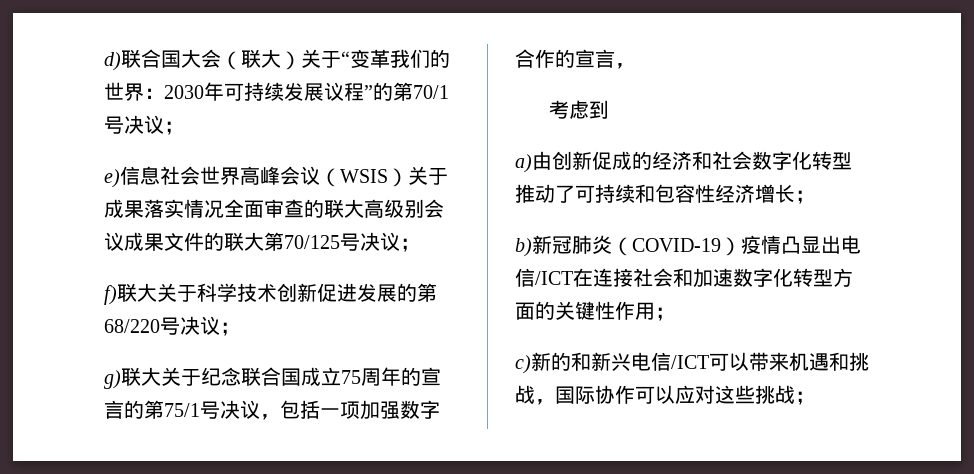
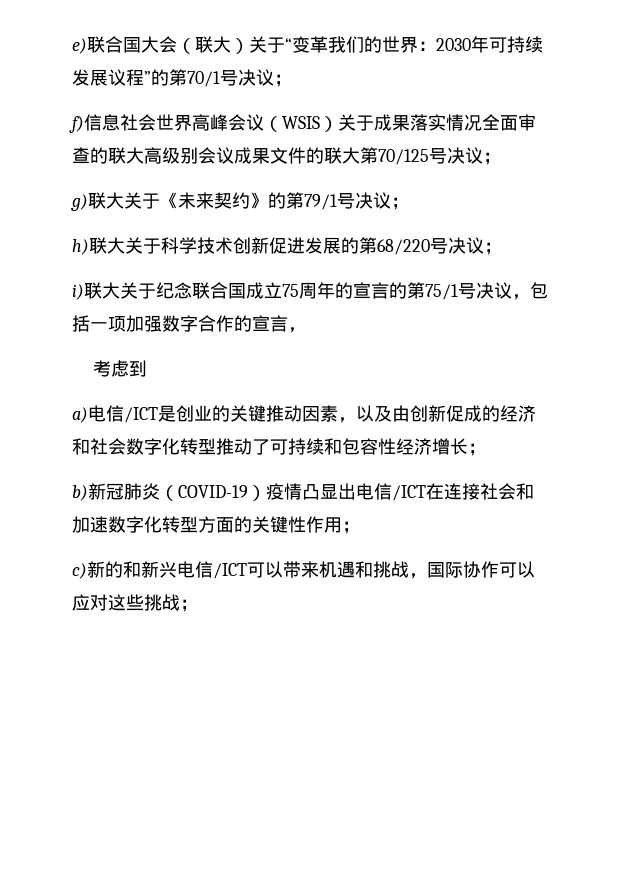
[104,52,121,71] d) -> [72,38,87,54] e)
[104,169,120,188] e) -> [69,116,84,133] f)
[104,285,117,305] f) -> [71,192,409,211] [72,239,89,255] g)联大关于《未来契约》的第79/1号决议； // h)
[104,370,121,389] g) -> [72,284,84,300] i)
(532, 163) none -> [88,405,392,423] 电信/ICT是创业的关键推动因素，以及

